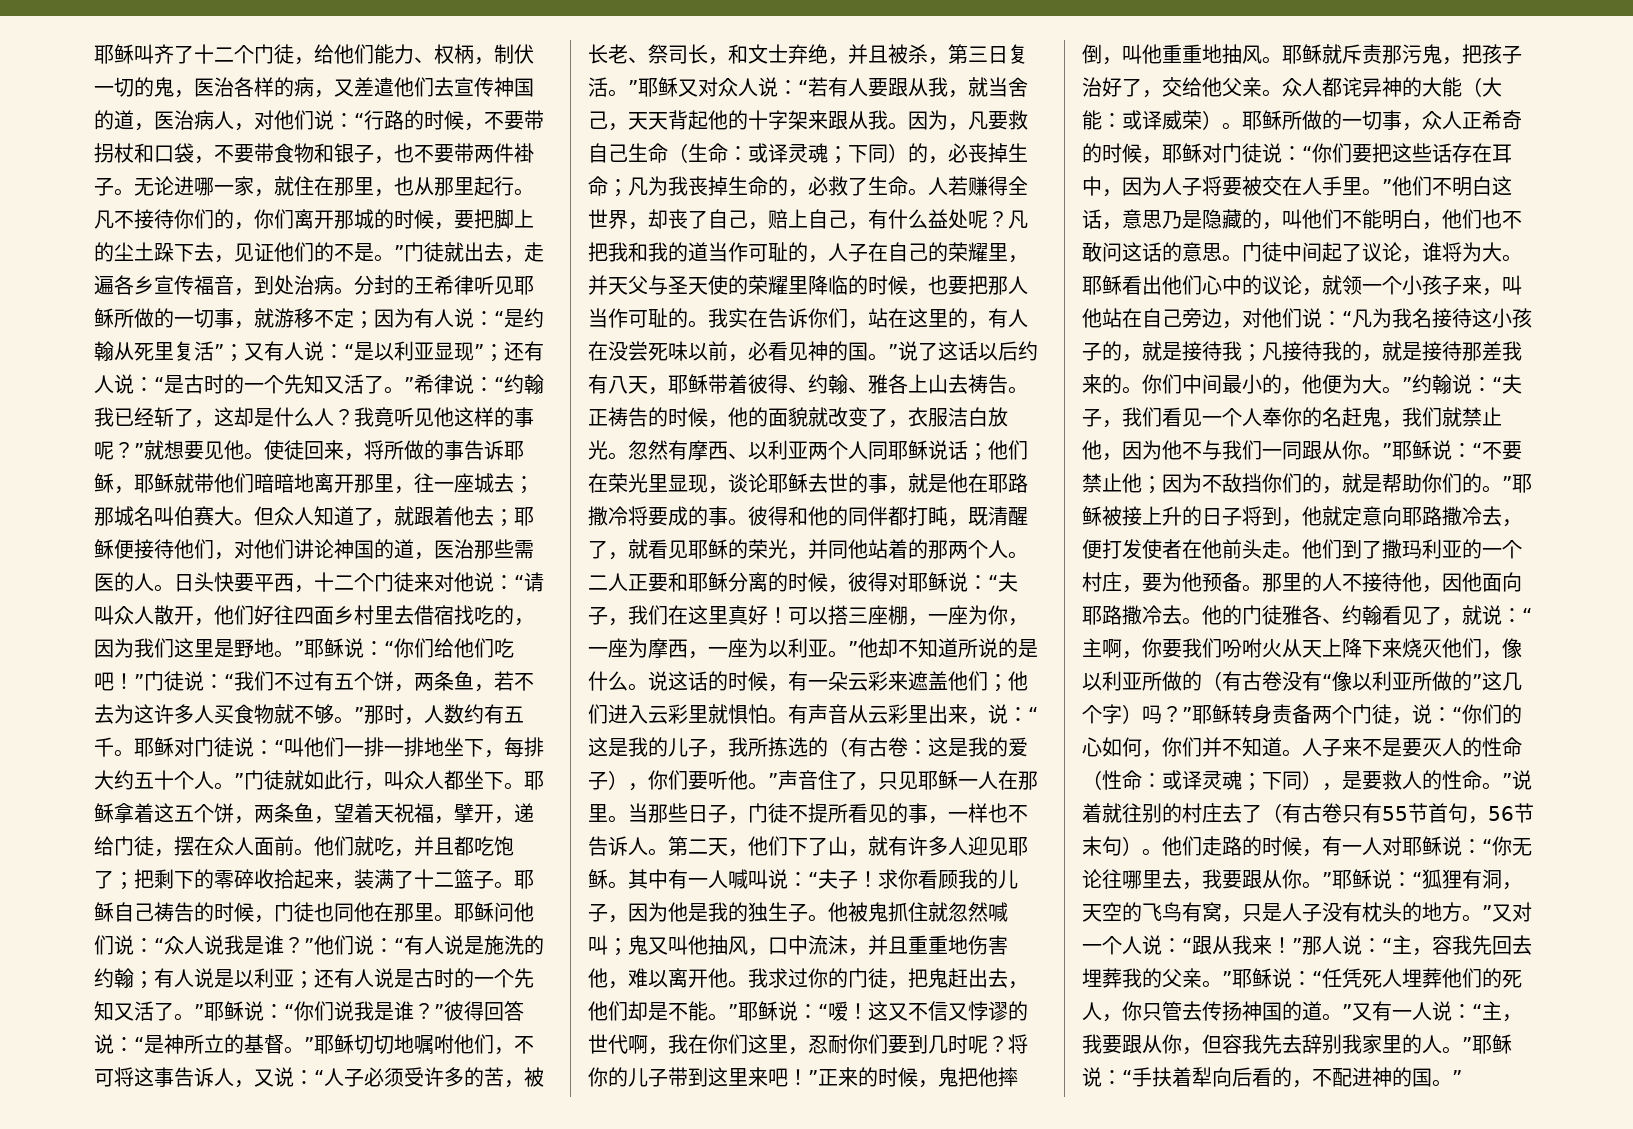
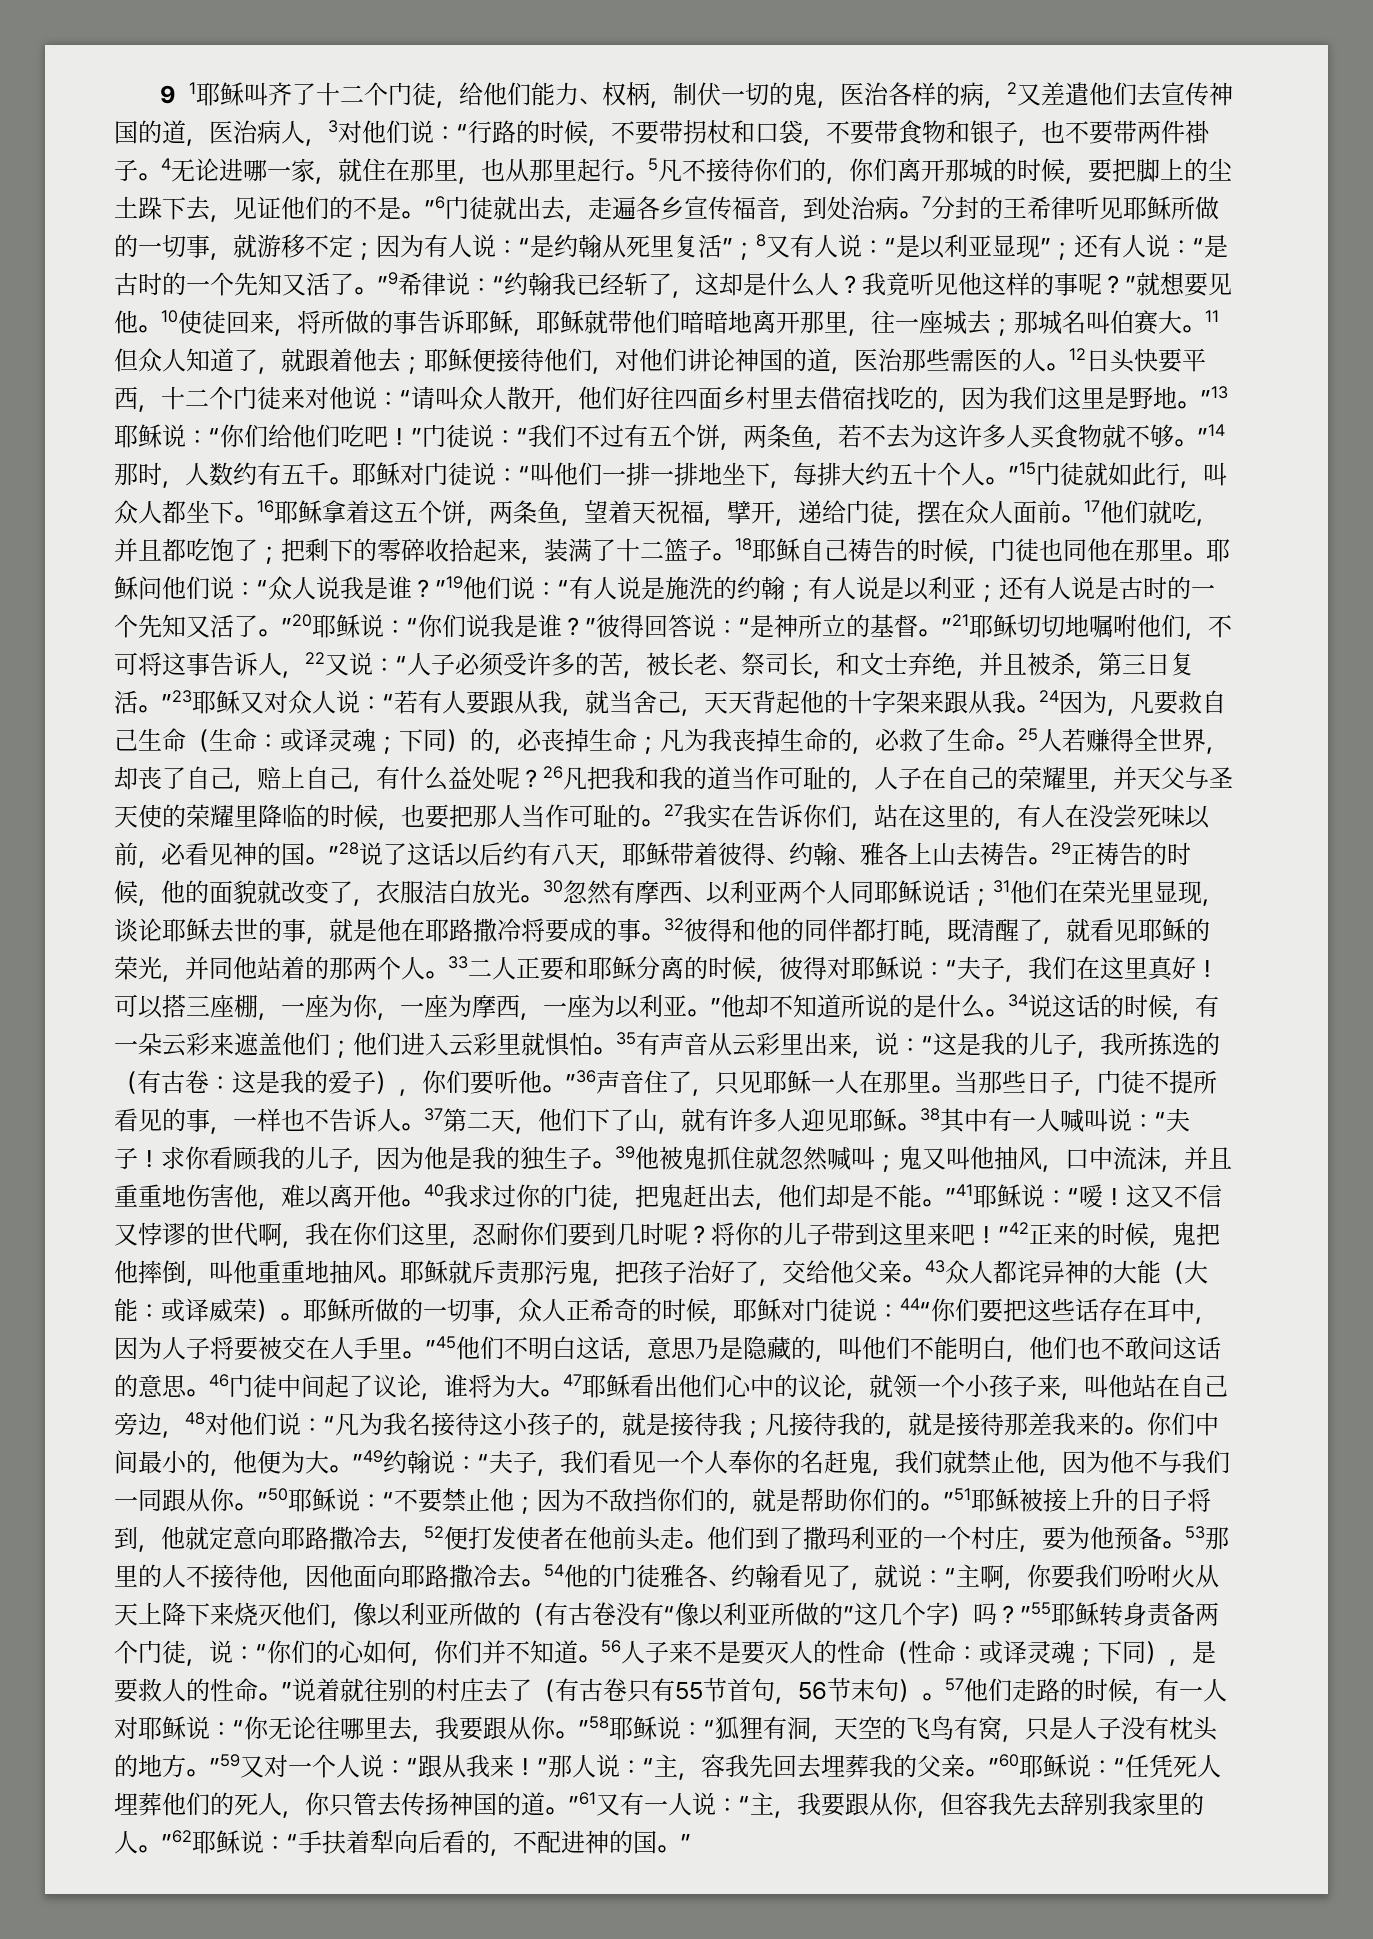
(94, 54) none -> [159,82,197,104] 9 1
(334, 94) none -> [1007,82,1017,94] 2
(254, 127) none -> [328,120,338,133] 3
(134, 192) none -> [161,158,171,170] 4
(534, 192) none -> [648,158,658,171] 5
[394,245,404,260] ” -> [424,196,445,217] ”6
(354, 291) none -> [922,196,931,208] 7
(244, 353) none -> [756,234,766,247] 8
[404,377,414,392] ” -> [377,272,398,293] ”9
(264, 456) none -> [161,310,178,323] 10
(254, 522) none -> [1205,310,1219,322] 11
(174, 588) none -> [1069,348,1086,360] 12
[294,641,304,656] ” -> [1200,386,1228,407] ”13
[354,707,364,722] ” -> [1197,424,1225,445] ”14
[234,773,244,788] ” -> [1008,462,1036,483] ”15
(524, 786) none -> [257,500,274,513] 16
(314, 852) none -> [1084,500,1100,512] 17
(514, 885) none -> [735,538,752,551] 18
[304,938,314,953] ” -> [435,576,463,597] ”19
[194,1004,204,1019] ” -> [281,614,312,635] ”20
[304,1037,314,1052] ” -> [941,614,969,635] ”21
(254, 1084) none -> [305,652,325,664] 22
[628,80,638,95] ” -> [161,690,192,711] ”23
(908, 126) none -> [1039,690,1059,702] 24
(928, 192) none -> [1018,728,1038,741] 25
(1008, 219) none -> [543,766,563,779] 26
(708, 324) none -> [664,804,683,816] 27
[888,344,898,359] ” -> [328,842,359,863] ”28
(1028, 390) none -> [1051,842,1071,855] 29
(628, 456) none -> [543,880,563,893] 30
(988, 452) none -> [993,880,1010,893] 31
(748, 522) none -> [664,918,684,931] 32
(1028, 555) none -> [448,956,468,969] 33
(648, 687) none -> [1008,994,1028,1007] 34
(788, 720) none -> [616,1032,636,1045] 35
[768,773,778,788] ” -> [565,1070,596,1091] ”36
(668, 852) none -> [424,1108,443,1121] 37
(628, 885) none -> [920,1108,940,1121] 38
(828, 918) none -> [615,1146,635,1159] 39
(748, 984) none -> [424,1184,444,1197] 40
[728,1004,738,1019] ” -> [945,1184,973,1205] ”41
[808,1070,818,1085] ” -> [998,1222,1029,1243] ”42
(1282, 93) none -> [925,1260,945,1273] 43
[1302,146,1312,161] “ -> [900,1298,931,1319] 44“
[1382,179,1392,194] ” -> [425,1336,456,1357] ”45
(1242, 258) none -> [209,1374,229,1387] 46
(1522, 258) none -> [563,1374,582,1386] 47
(1242, 325) none -> [185,1412,205,1425] 48
[1402,377,1412,392] ” -> [352,1450,383,1471] ”49
[1382,443,1392,458] ” -> [257,1488,288,1509] ”50
[1502,476,1512,491] ” -> [943,1488,971,1509] ”51
(1522, 523) none -> [424,1526,444,1539] 52
(1262, 588) none -> [1185,1526,1205,1539] 53
(1202, 621) none -> [544,1564,564,1577] 54
[1182,707,1192,722] ” -> [1020,1602,1051,1623] ”55
(1302, 753) none -> [601,1640,621,1653] 56
(1162, 852) none -> [945,1678,964,1691] 57
[1322,872,1332,887] ” -> [578,1716,609,1737] ”58
[1482,905,1492,920] ” -> [209,1754,240,1775] ”59
[1222,971,1232,986] ” -> [988,1754,1019,1775] ”60
[1342,1004,1352,1019] ” -> [568,1792,596,1813] ”61
[1462,1037,1472,1052] ” -> [161,1830,192,1851] ”62

